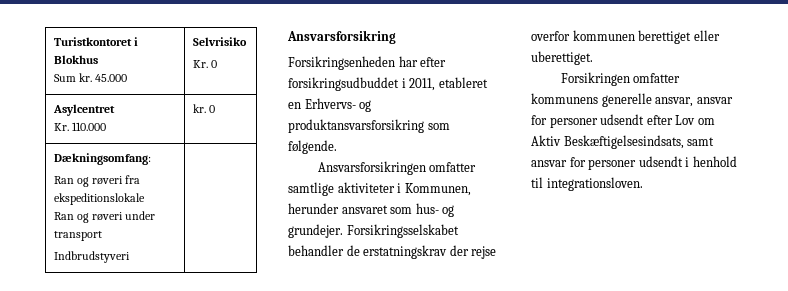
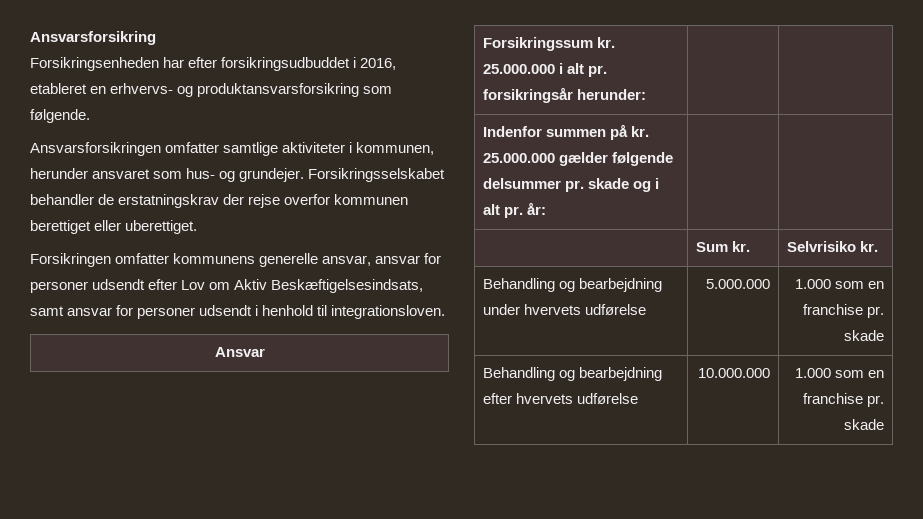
[53,37,139,46] [53,55,98,64] [53,73,128,82] [192,37,247,46] [192,60,218,68] [52,104,115,116] [53,122,107,131] [192,104,216,113] [53,153,151,165] [53,175,141,187] [53,193,145,205] [53,211,156,223] [53,231,102,241] [53,251,130,263] Turistkontoret i Blokhus // Sum kr. 45.000 | Selvrisiko // Kr. 0 // Asylcentret // Kr. 110.000 | kr. 0 // Dækningsomfang: // Ran og røveri fra ekspeditionslokale // Ran og røveri under transport // Indbrudstyveri | // -> (30, 38) none
[409,78,436,91] 2011, -> [360,58,397,70] 2016,
[304,98,356,109] Erhvervs- -> [110,83,174,94] erhvervs-
[404,183,471,196] Kommunen, -> [356,142,435,155] kommunen,
(643, 184) none -> [214,347,265,357] [483,37,616,51] [483,63,608,77] [483,87,647,103] [483,124,650,140] [483,152,674,166] [483,178,660,192] [483,202,547,218] [696,241,751,252] [787,241,879,252] [483,278,663,292] [483,304,647,315] [705,279,770,289] [794,279,884,289] [802,304,884,318] [843,330,884,341] [483,367,663,381] [483,393,639,404] [697,368,770,378] [794,368,884,378] [802,393,884,407] [843,419,884,430] // Ansvar // Forsikringssum kr. 25.000.000 i alt pr. forsikringsår herunder: | | // Indenfor summen på kr. 25.000.000 gælder følgende delsummer pr. skade og i alt pr. år: | | // | Sum kr. | Selvrisiko kr. // Behandling og bearbejdning under hvervets udførelse | 5.000.000 | 1.000 som en franchise pr. skade // Behandling og bearbejdning efter hvervets udførelse | 10.000.000 | 1.000 som en franchise pr. skade

